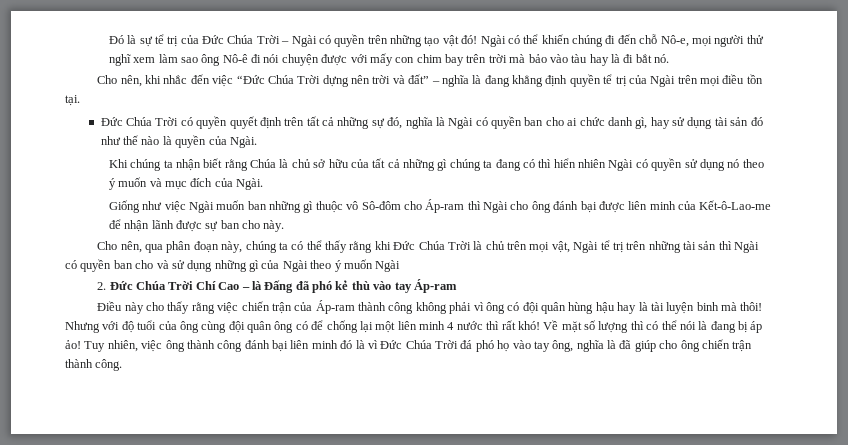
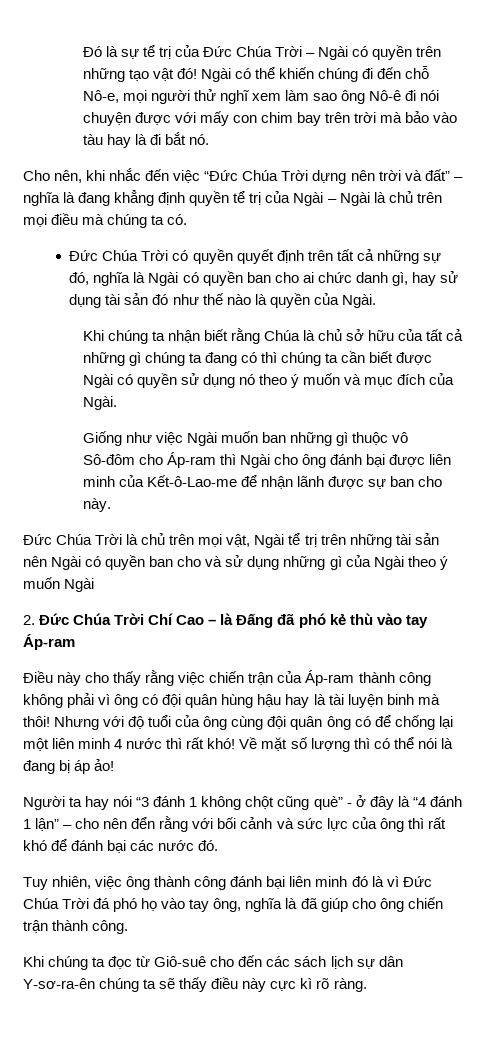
[677,74,763,87] [65,95,80,106] trên mọi điều tồn tại. -> [327,191,442,206] [23,213,188,228] – Ngài là chủ trên mọi điều mà chúng ta có.
[553,158,607,168] hiển nhiên -> [281,351,433,366] chúng ta cần biết được
[97,240,391,253] Cho nên, qua phân đoạn này, chúng ta có thể thấy rằng khi -> (111, 505) none
[718,241,732,250] thì -> [23,556,47,567] nên
(81, 344) none -> [23,795,462,810] [23,816,446,832] [23,839,219,853] // Người ta hay nói “3 đánh 1 không chột cũng què” - ở đây là “4 đánh 1 lận” – cho nên đển rằng với bối cảnh và sức lực của ông thì rất khó để đánh bại các nước đó. //
(123, 365) none -> [23,955,403,970] [23,977,367,992] // Khi chúng ta đọc từ Giô-suê cho đến các sách lịch sự dân Y-sơ-ra-ên chúng ta sẽ thấy điều này cực kì rõ ràng.

